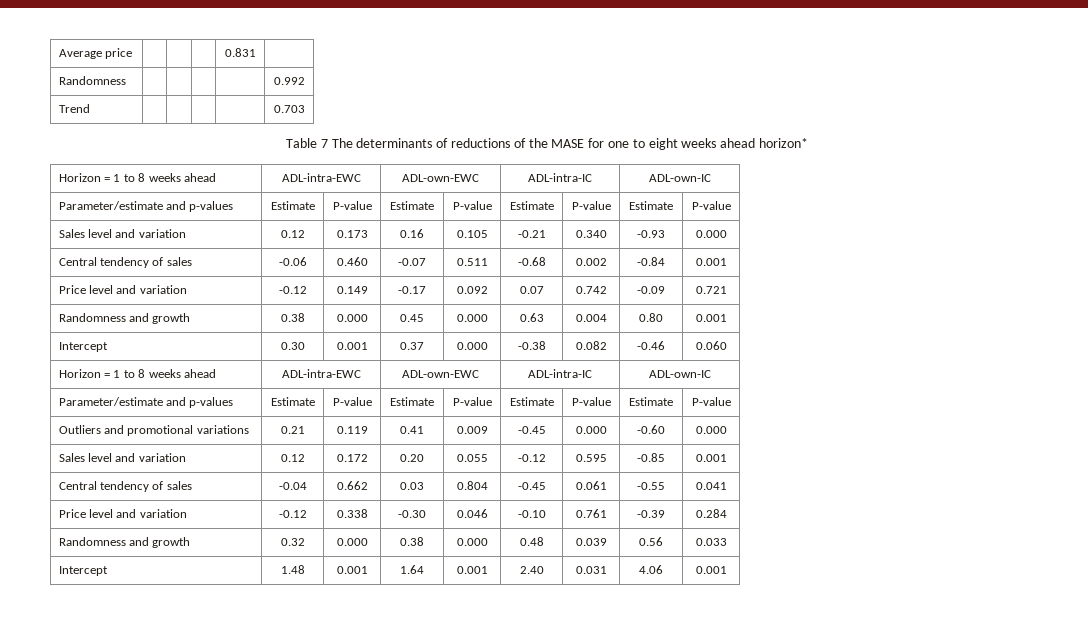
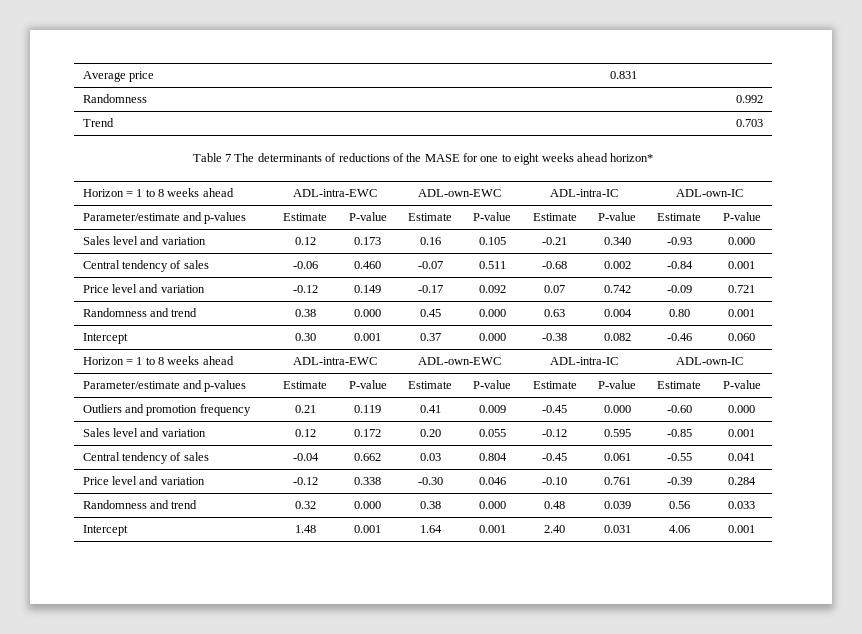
[152,313,191,324] growth -> [171,308,198,317] trend
[127,425,249,436] promotional variations -> [146,404,251,416] promotion frequency
[152,537,191,548] growth -> [171,500,198,509] trend

